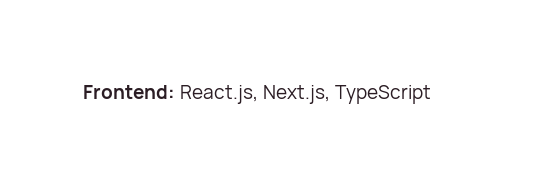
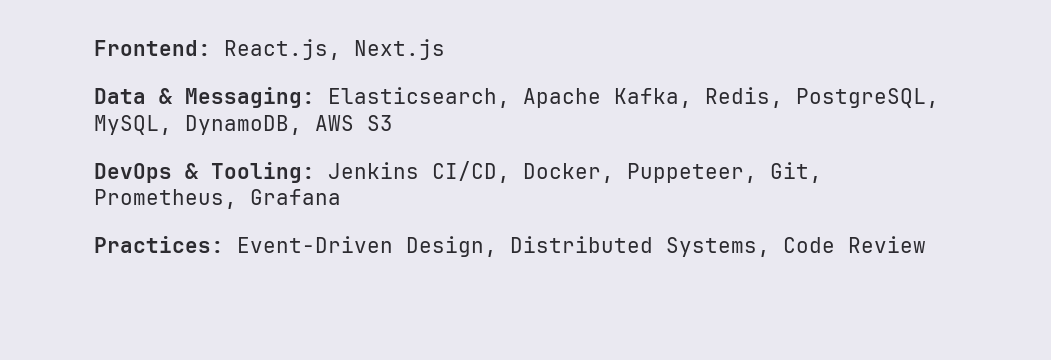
[263,85,432,104] Next.js, TypeScript -> [354,39,445,60] [94,87,939,108] [94,115,393,135] [94,161,822,183] [94,189,341,209] [94,236,926,257] Next.js // Data & Messaging: Elasticsearch, Apache Kafka, Redis, PostgreSQL, MySQL, DynamoDB, AWS S3 // DevOps & Tooling: Jenkins CI/CD, Docker, Puppeteer, Git, Prometheus, Grafana // Practices: Event-Driven Design, Distributed Systems, Code Review

